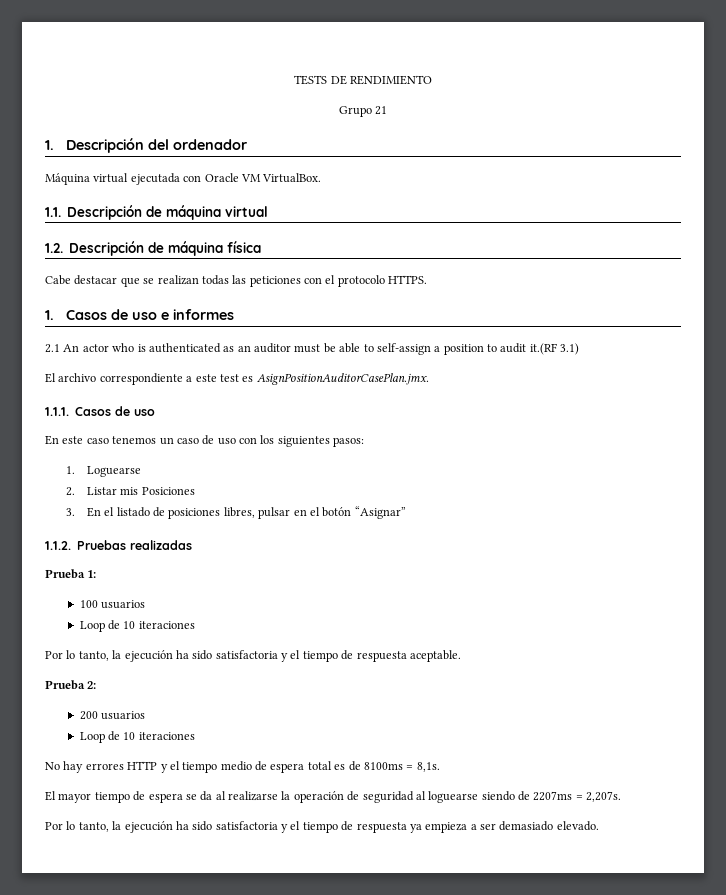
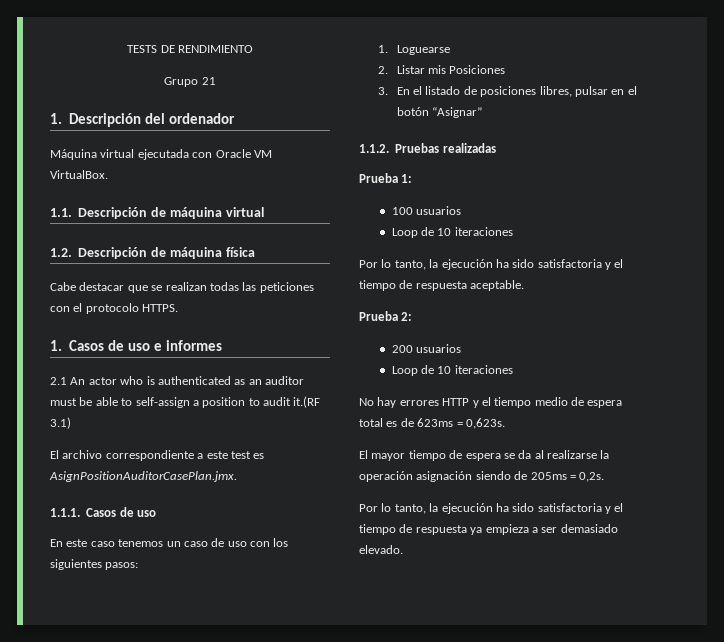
[363,762,440,772] 8100ms = 8,1s. -> [417,418,505,429] 623ms = 0,623s.
[347,791,622,803] de seguridad al loguearse siendo de 2207ms = 2,207s. -> [416,471,605,482] asignación siendo de 205ms = 0,2s.

